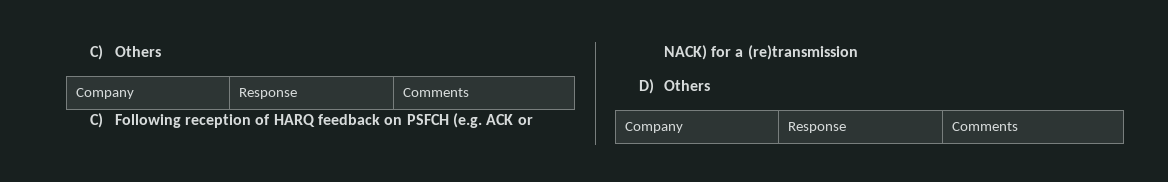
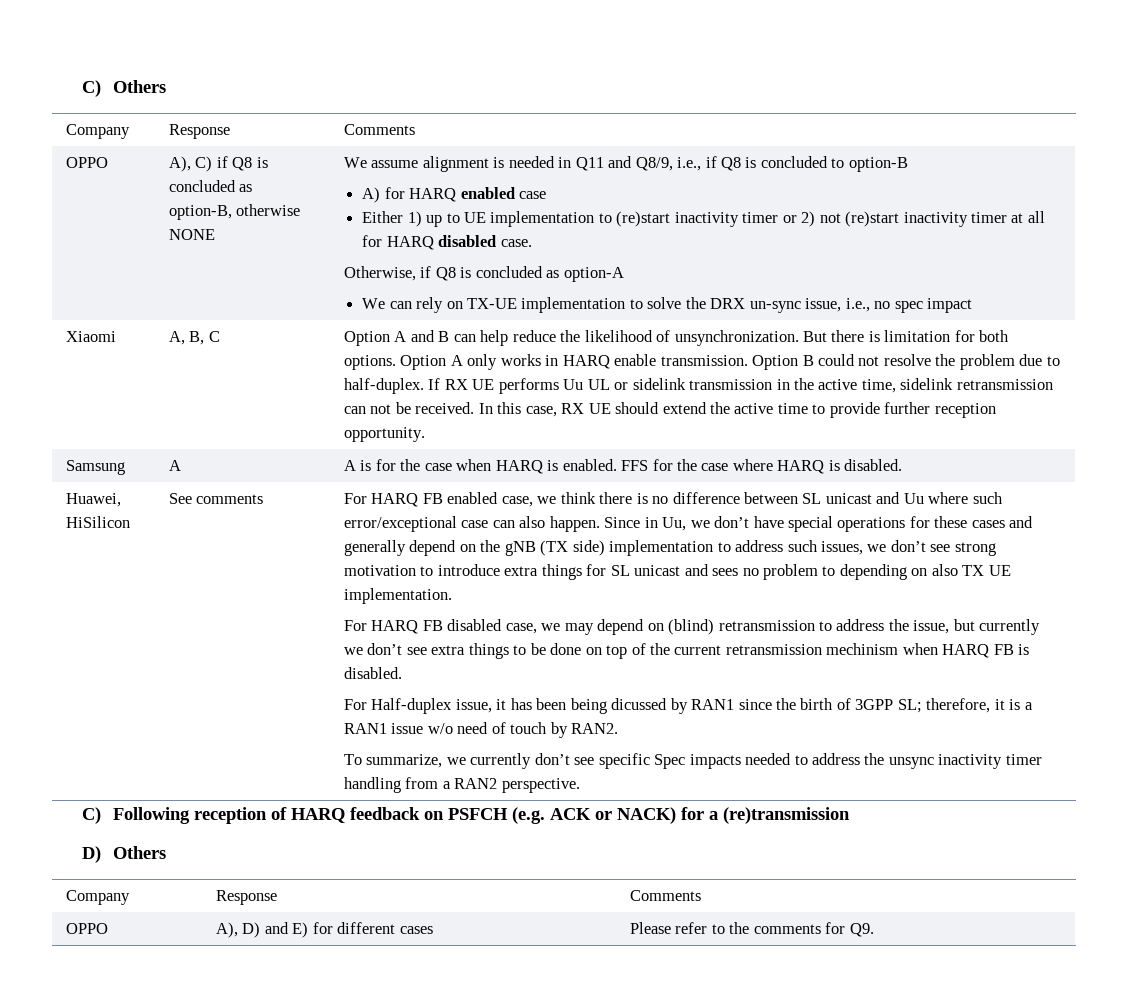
(469, 92) none -> [66,157,109,168] [169,156,268,172] [169,180,253,192] [169,204,301,220] [169,229,216,240] [344,156,908,172] [362,187,546,203] [362,211,1045,227] [362,235,532,250] [344,266,624,282] [362,297,972,313] [66,331,117,342] [169,331,220,345] [344,330,1010,346] [344,354,1060,370] [344,378,1053,394] [344,402,996,418] [344,427,426,442] [66,460,126,475] [169,460,182,471] [344,459,903,474] [66,493,122,507] [66,516,131,528] [169,493,264,504] [344,492,1003,507] [344,516,1034,532] [344,540,996,556] [344,564,1011,580] [344,588,453,604] [344,619,1041,635] [344,643,1030,659] [344,667,403,679] [344,698,1033,714] [344,722,619,738] [344,753,1042,769] [344,777,580,793] // OPPO | A), C) if Q8 is concluded as option-B, otherwise NONE | We assume alignment is needed in Q11 and Q8/9, i.e., if Q8 is concluded to option-B // A) for HARQ enabled case // Either 1) up to UE implementation to (re)start inactivity timer or 2) not (re)start inactivity timer at all for HARQ disabled case. // Otherwise, if Q8 is concluded as option-A // We can rely on TX-UE implementation to solve the DRX un-sync issue, i.e., no spec impact // Xiaomi | A, B, C | Option A and B can help reduce the likelihood of unsynchronization. But there is limitation for both options. Option A only works in HARQ enable transmission. Option B could not resolve the problem due to half-duplex. If RX UE performs Uu UL or sidelink transmission in the active time, sidelink retransmission can not be received. In this case, RX UE should extend the active time to provide further reception opportunity. // Samsung | A | A is for the case when HARQ is enabled. FFS for the case where HARQ is disabled. // Huawei, HiSilicon | See comments | For HARQ FB enabled case, we think there is no difference between SL unicast and Uu where such error/exceptional case can also happen. Since in Uu, we don’t have special operations for these cases and generally depend on the gNB (TX side) implementation to address such issues, we don’t see strong motivation to introduce extra things for SL unicast and sees no problem to depending on also TX UE implementation. // For HARQ FB disabled case, we may depend on (blind) retransmission to address the issue, but currently we don’t see extra things to be done on top of the current retransmission mechinism when HARQ FB is disabled. // For Half-duplex issue, it has been being dicussed by RAN1 since the birth of 3GPP SL; therefore, it is a RAN1 issue w/o need of touch by RAN2. // To summarize, we currently don’t see specific Spec impacts needed to address the unsync inactivity timer handling from a RAN2 perspective.
(1018, 126) none -> [66,923,109,934] [216,922,433,938] [630,922,874,937] // OPPO | A), D) and E) for different cases | Please refer to the comments for Q9.

